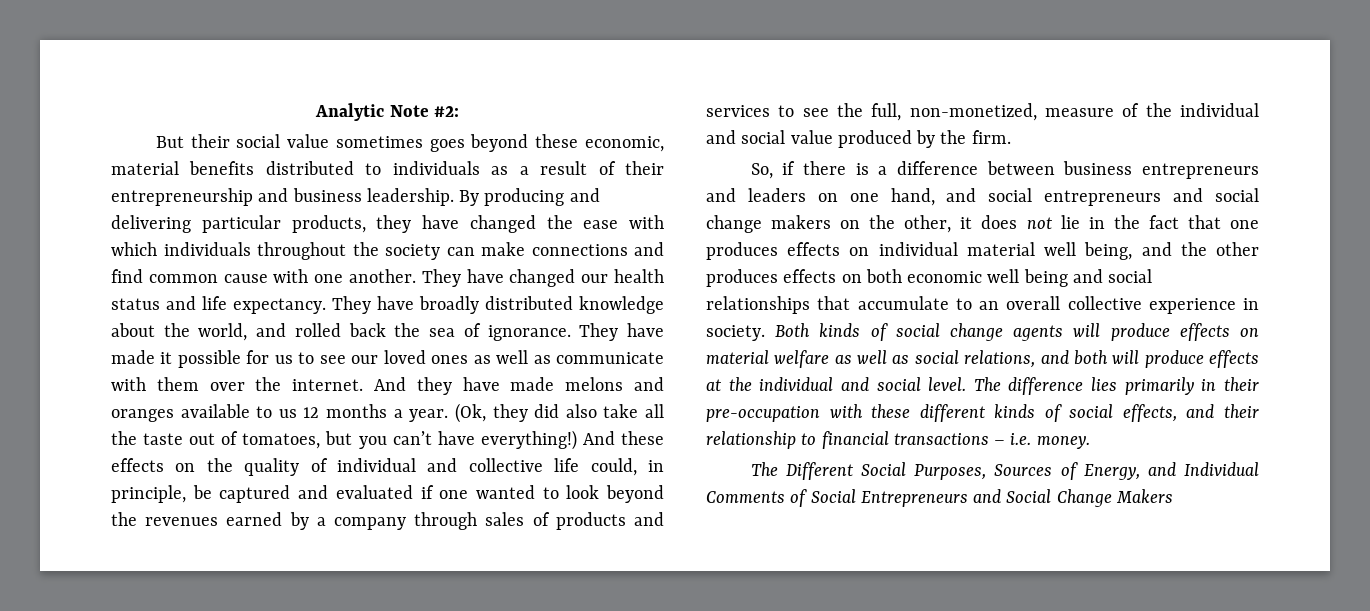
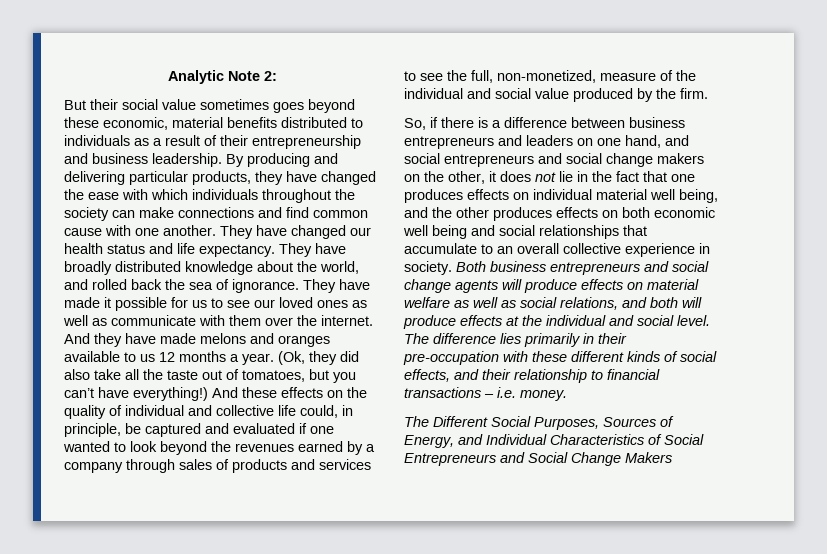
[433,106,459,117] #2: -> [263,71,277,81] 2:
[819,323,888,341] kinds of -> [490,261,669,275] business entrepreneurs and
[706,491,785,503] Comments -> [550,434,644,445] Characteristics

